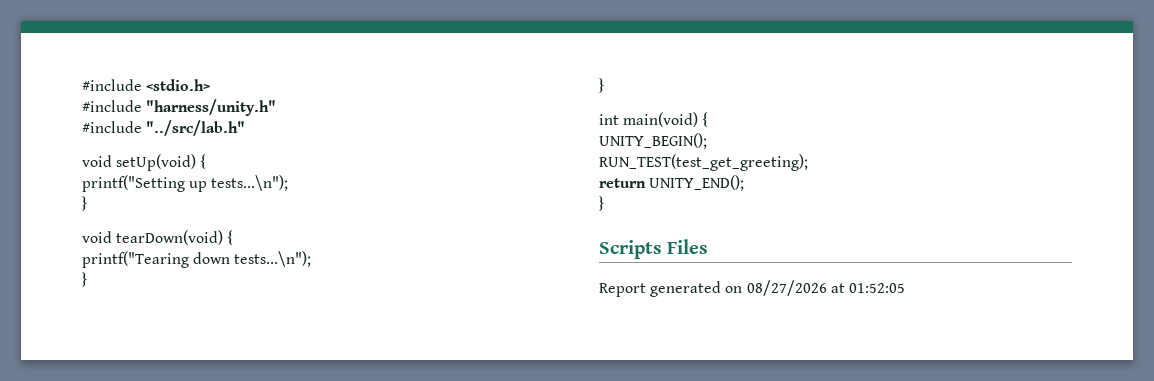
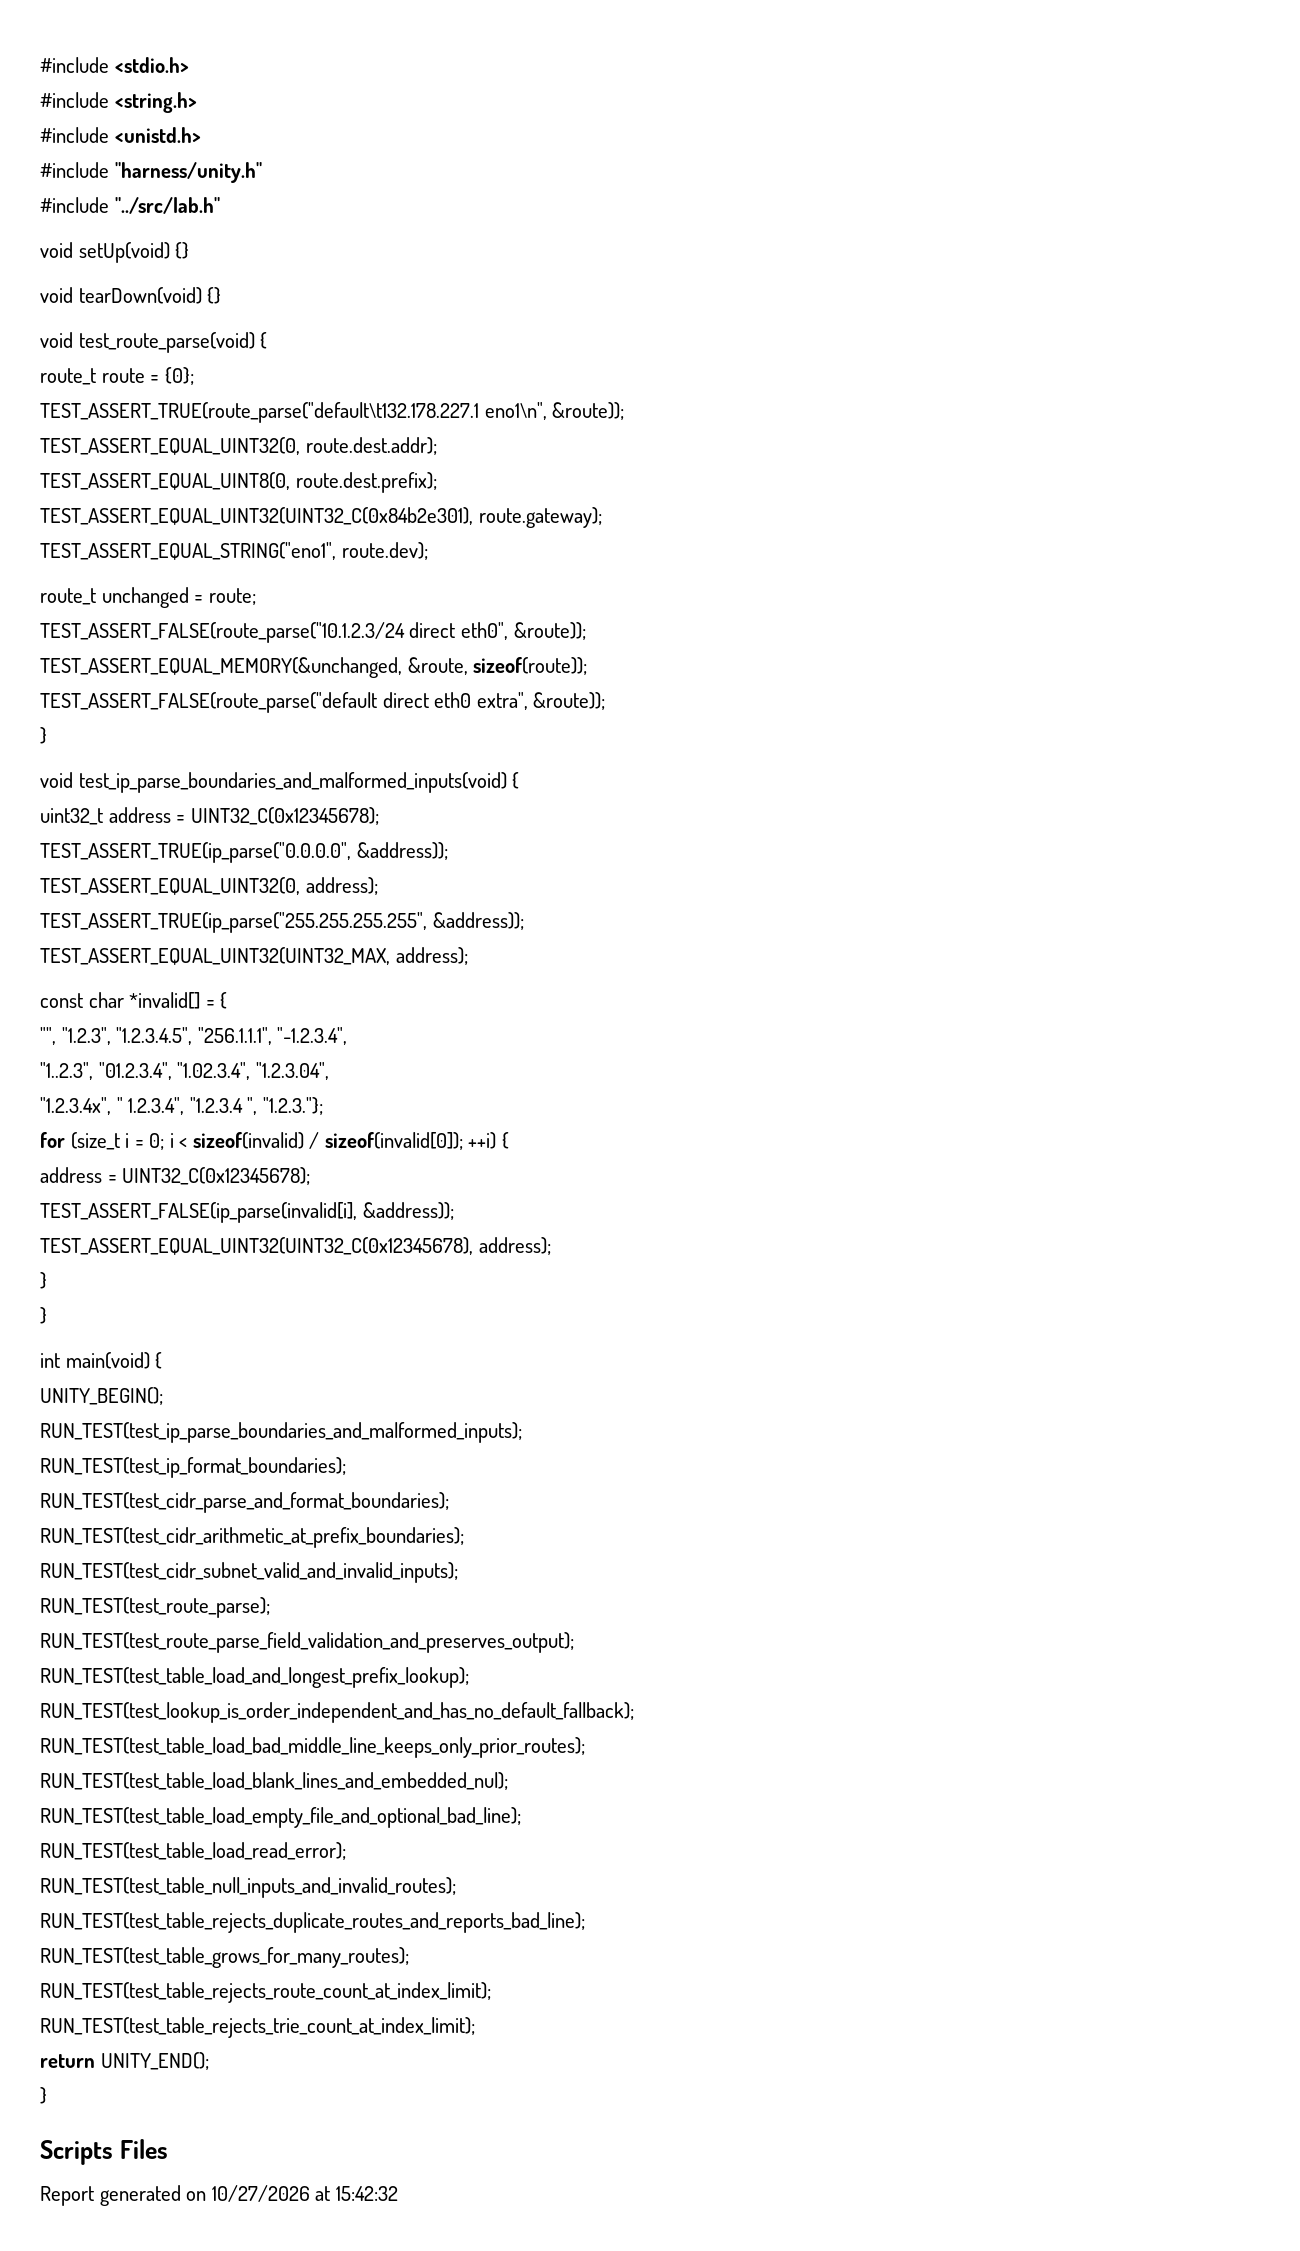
(211, 85) none -> [40,92,197,113] [40,127,201,143] // #include <string.h> // #include <unistd.h>
[200,154,207,169] [82,175,289,192] { // printf("Setting up tests...\n"); -> [175,242,190,259] [40,287,222,304] [40,332,268,353] [40,367,194,385] [40,402,625,423] [40,437,437,455] [40,472,437,493] [40,507,602,528] [40,542,428,560] [40,587,256,608] [40,622,586,643] [40,657,588,678] [40,692,606,713] {} // void tearDown(void) {} // void test_route_parse(void) { // route_t route = {0}; // TEST_ASSERT_TRUE(route_parse("default\t132.178.227.1 eno1\n", &route)); // TEST_ASSERT_EQUAL_UINT32(0, route.dest.addr); // TEST_ASSERT_EQUAL_UINT8(0, route.dest.prefix); // TEST_ASSERT_EQUAL_UINT32(UINT32_C(0x84b2e301), route.gateway); // TEST_ASSERT_EQUAL_STRING("eno1", route.dev); // route_t unchanged = route; // TEST_ASSERT_FALSE(route_parse("10.1.2.3/24 direct eth0", &route)); // TEST_ASSERT_EQUAL_MEMORY(&unchanged, &route, sizeof(route)); // TEST_ASSERT_FALSE(route_parse("default direct eth0 extra", &route));
[116,230,234,245] [82,251,312,268] tearDown(void) { // printf("Tearing down tests...\n"); -> [78,772,520,793] [40,807,379,825] [40,842,448,863] [40,877,378,895] [40,912,524,933] [40,947,468,965] [40,992,228,1009] [40,1027,348,1045] [40,1062,329,1080] [40,1097,323,1115] [40,1132,509,1150] [40,1167,311,1185] [40,1202,454,1223] [40,1237,551,1255] test_ip_parse_boundaries_and_malformed_inputs(void) { // uint32_t address = UINT32_C(0x12345678); // TEST_ASSERT_TRUE(ip_parse("0.0.0.0", &address)); // TEST_ASSERT_EQUAL_UINT32(0, address); // TEST_ASSERT_TRUE(ip_parse("255.255.255.255", &address)); // TEST_ASSERT_EQUAL_UINT32(UINT32_MAX, address); // const char *invalid[] = { // "", "1.2.3", "1.2.3.4.5", "256.1.1.1", "-1.2.3.4", // "1..2.3", "01.2.3.4", "1.02.3.4", "1.2.3.04", // "1.2.3.4x", " 1.2.3.4", "1.2.3.4 ", "1.2.3."}; // for (size_t i = 0; i < sizeof(invalid) / sizeof(invalid[0]); ++i) { // address = UINT32_C(0x12345678); // TEST_ASSERT_FALSE(ip_parse(invalid[i], &address)); // TEST_ASSERT_EQUAL_UINT32(UINT32_C(0x12345678), address);
[599,154,808,171] RUN_TEST(test_get_greeting); -> [40,1422,522,1443] [40,1457,346,1478] [40,1492,449,1513] [40,1527,464,1548] [40,1562,458,1583] [40,1597,270,1618] [40,1632,574,1653] [40,1667,469,1688] [40,1702,634,1723] [40,1737,585,1758] [40,1772,508,1790] [40,1807,521,1828] [40,1842,346,1860] [40,1877,456,1898] [40,1912,585,1933] [40,1947,409,1968] [40,1982,491,2003] [40,2017,475,2038] RUN_TEST(test_ip_parse_boundaries_and_malformed_inputs); // RUN_TEST(test_ip_format_boundaries); // RUN_TEST(test_cidr_parse_and_format_boundaries); // RUN_TEST(test_cidr_arithmetic_at_prefix_boundaries); // RUN_TEST(test_cidr_subnet_valid_and_invalid_inputs); // RUN_TEST(test_route_parse); // RUN_TEST(test_route_parse_field_validation_and_preserves_output); // RUN_TEST(test_table_load_and_longest_prefix_lookup); // RUN_TEST(test_lookup_is_order_independent_and_has_no_default_fallback); // RUN_TEST(test_table_load_bad_middle_line_keeps_only_prior_routes); // RUN_TEST(test_table_load_blank_lines_and_embedded_nul); // RUN_TEST(test_table_load_empty_file_and_optional_bad_line); // RUN_TEST(test_table_load_read_error); // RUN_TEST(test_table_null_inputs_and_invalid_routes); // RUN_TEST(test_table_rejects_duplicate_routes_and_reports_bad_line); // RUN_TEST(test_table_grows_for_many_routes); // RUN_TEST(test_table_rejects_route_count_at_index_limit); // RUN_TEST(test_table_rejects_trie_count_at_index_limit);
[746,280,905,296] 08/27/2026 at 01:52:05 -> [211,2185,398,2202] 10/27/2026 at 15:42:32

